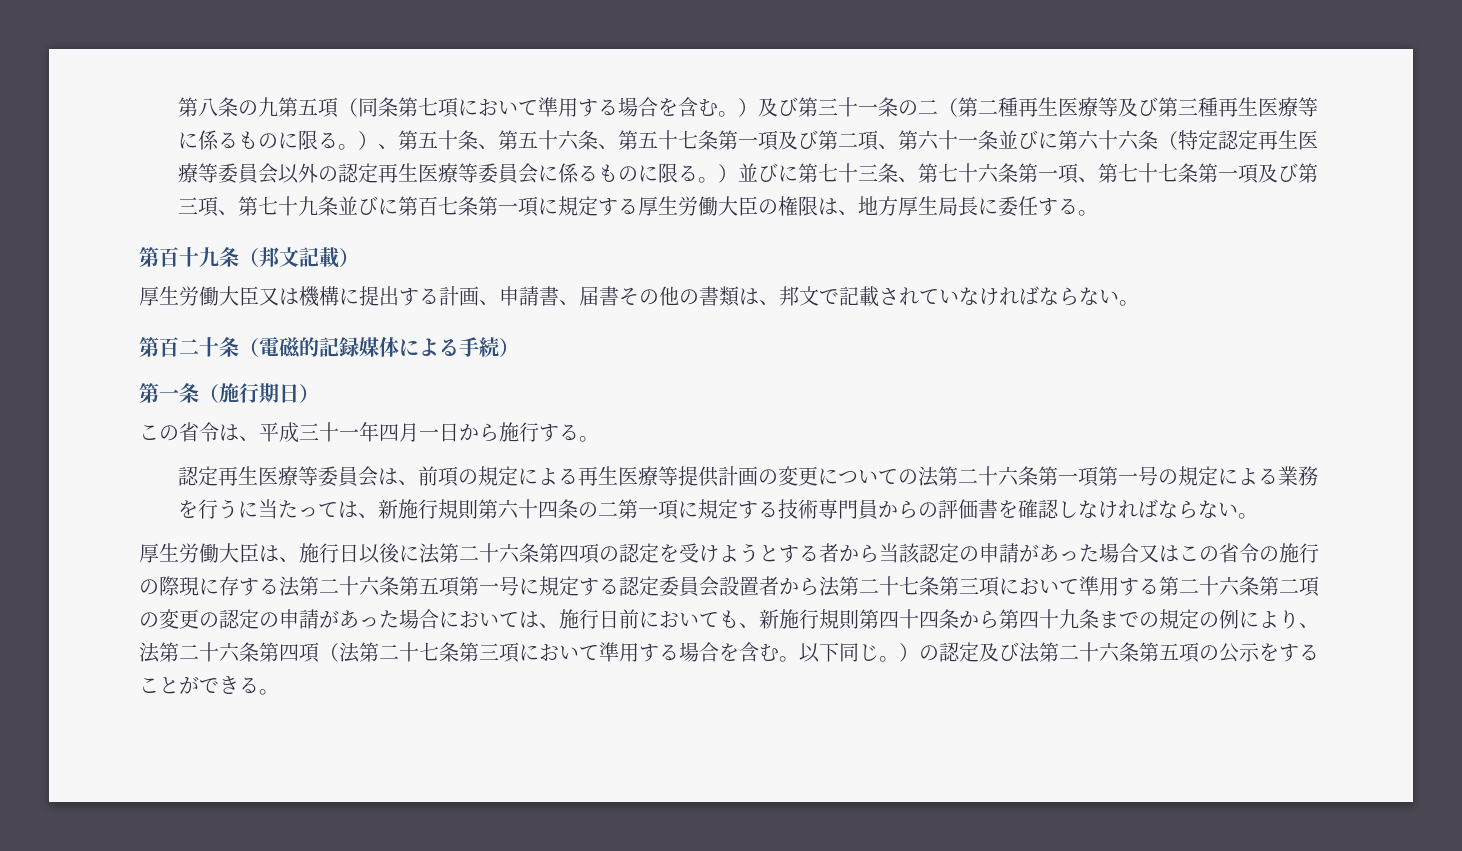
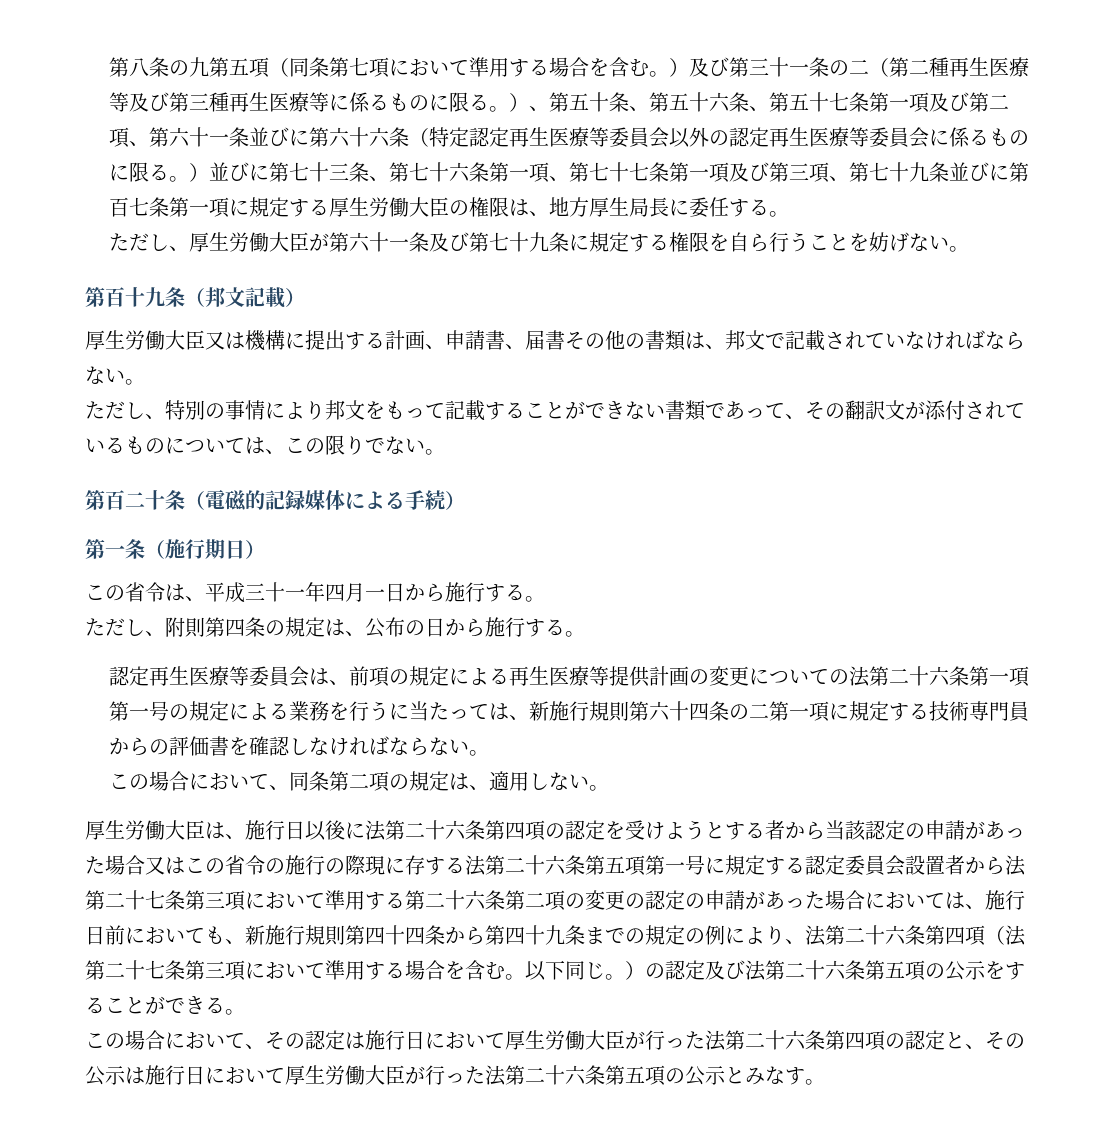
(1099, 213) none -> [109,232,970,252] // ただし、厚生労働大臣が第六十一条及び第七十九条に規定する権限を自ら行うことを妨げない。
(1139, 303) none -> [85,400,1025,421] [85,435,445,455] // ただし、特別の事情により邦文をもって記載することができない書類であって、その翻訳文が添付されているものについては、この限りでない。
(599, 439) none -> [85,617,585,638] // ただし、附則第四条の規定は、公布の日から施行する。
(1259, 516) none -> [109,771,610,792] // この場合において、同条第二項の規定は、適用しない。
(279, 692) none -> [85,1030,1025,1051] [85,1065,825,1086] // この場合において、その認定は施行日において厚生労働大臣が行った法第二十六条第四項の認定と、その公示は施行日において厚生労働大臣が行った法第二十六条第五項の公示とみなす。

